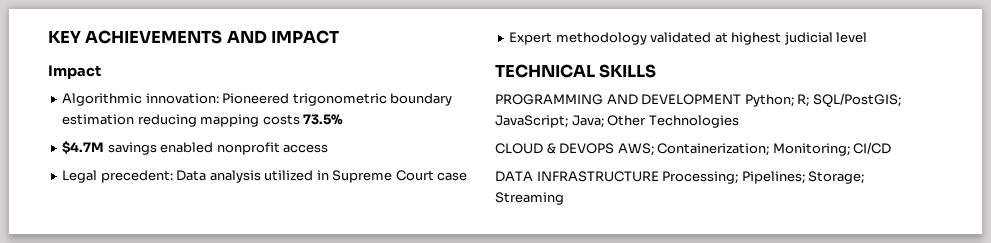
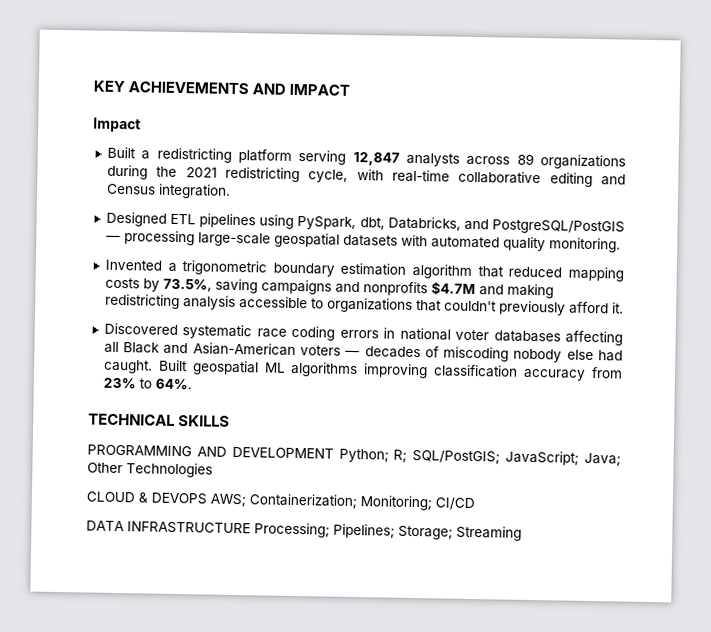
[62,93,453,106] [62,114,344,127] [62,141,329,155] [62,170,468,183] [509,32,868,45] Algorithmic innovation: Pioneered trigonometric boundary estimation reducing mapping costs 73.5% // $4.7M savings enabled nonprofit access // Legal precedent: Data analysis utilized in Supreme Court case // Expert methodology validated at highest judicial level -> [106,146,627,170] [106,164,627,187] [106,183,231,199] [105,211,625,235] [105,230,621,253] [104,259,624,282] [104,277,554,299] [104,293,624,316] [103,322,623,346] [103,341,624,363] [103,359,623,381] [102,377,192,391] Built a redistricting platform serving 12,847 analysts across 89 organizations during the 2021 redistricting cycle, with real-time collaborative editing and Census integration. // Designed ETL pipelines using PySpark, dbt, Databricks, and PostgreSQL/PostGIS — processing large-scale geospatial datasets with automated quality monitoring. // Invented a trigonometric boundary estimation algorithm that reduced mapping costs by 73.5%, saving campaigns and nonprofits $4.7M and making redistricting analysis accessible to organizations that couldn't previously afford it. // Discovered systematic race coding errors in national voter databases affecting all Black and Asian-American voters — decades of miscoding nobody else had caught. Built geospatial ML algorithms improving classification accuracy from 23% to 64%.

